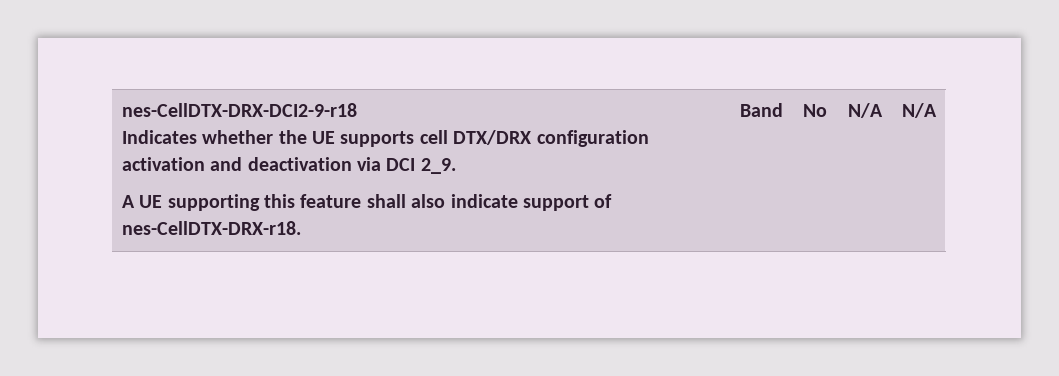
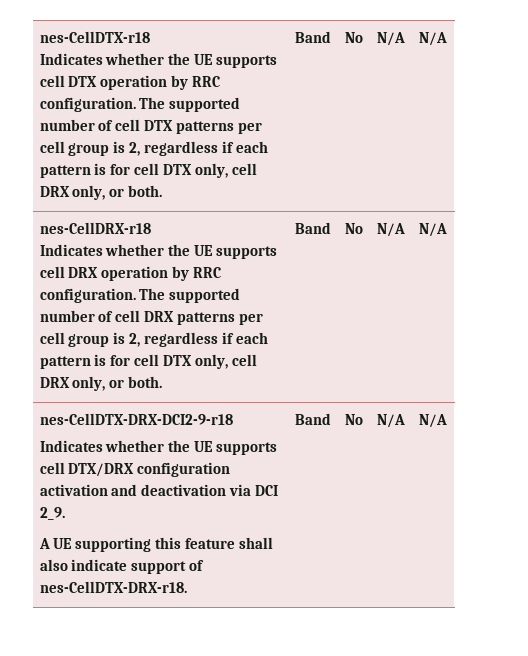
(121, 110) none -> [39,31,150,43] [39,53,278,68] [39,75,221,90] [39,97,241,112] [39,119,263,134] [39,141,269,156] [39,163,258,178] [39,185,163,200] [294,31,331,43] [344,32,363,43] [376,32,405,46] [419,32,447,46] [39,222,151,234] [39,244,278,259] [39,266,222,281] [39,288,241,303] [39,310,264,325] [39,332,269,347] [39,354,258,369] [39,376,163,391] [294,222,331,234] [344,223,363,234] [376,223,405,237] [419,223,447,237] nes-CellDTX-r18 // Indicates whether the UE supports cell DTX operation by RRC configuration. The supported number of cell DTX patterns per cell group is 2, regardless if each pattern is for cell DTX only, cell DRX only, or both. | Band | No | N/A | N/A // nes-CellDRX-r18 // Indicates whether the UE supports cell DRX operation by RRC configuration. The supported number of cell DRX patterns per cell group is 2, regardless if each pattern is for cell DTX only, cell DRX only, or both. | Band | No | N/A | N/A //

